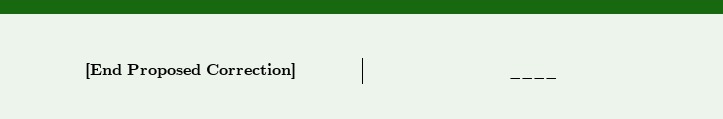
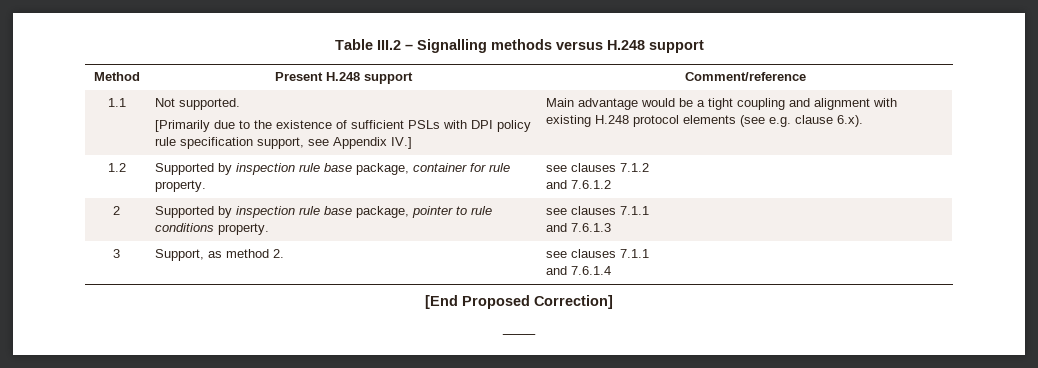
(84, 71) none -> [334,39,704,53] [93,72,140,81] [274,72,413,84] [685,72,806,81] [107,98,126,107] [154,98,240,110] [154,120,531,132] [154,137,412,149] [545,98,897,110] [545,115,863,127] [107,163,126,172] [154,163,510,175] [154,180,206,192] [545,163,649,172] [545,180,611,189] [113,206,120,215] [154,206,492,218] [154,223,269,235] [545,206,649,215] [545,223,611,232] [113,249,120,258] [154,249,284,261] [545,249,649,258] [545,266,611,275] Table III.2 – Signalling methods versus H.248 support // Method | Present H.248 support | Comment/reference // 1.1 | Not supported. // [Primarily due to the existence of sufficient PSLs with DPI policy rule specification support, see Appendix IV.] | Main advantage would be a tight coupling and alignment with existing H.248 protocol elements (see e.g. clause 6.x). // 1.2 | Supported by inspection rule base package, container for rule property. | see clauses 7.1.2 // and 7.6.1.2 // 2 | Supported by inspection rule base package, pointer to rule conditions property. | see clauses 7.1.1 // and 7.6.1.3 // 3 | Support, as method 2. | see clauses 7.1.1 // and 7.6.1.4 //

